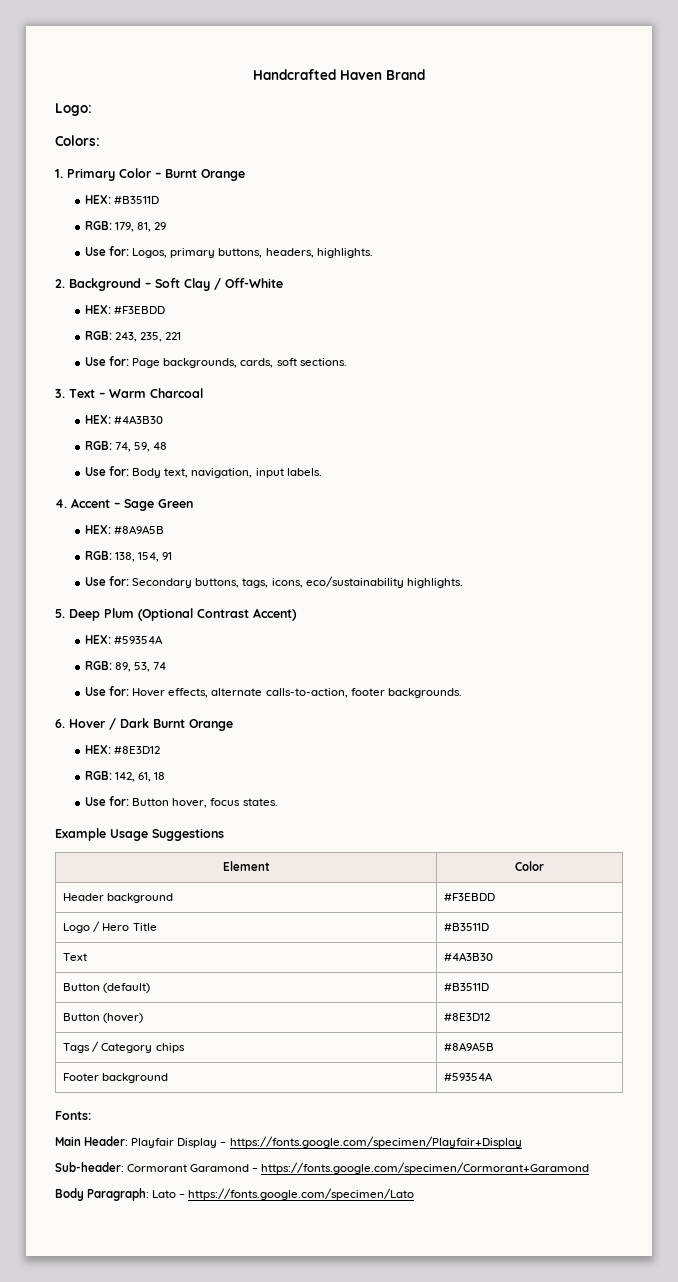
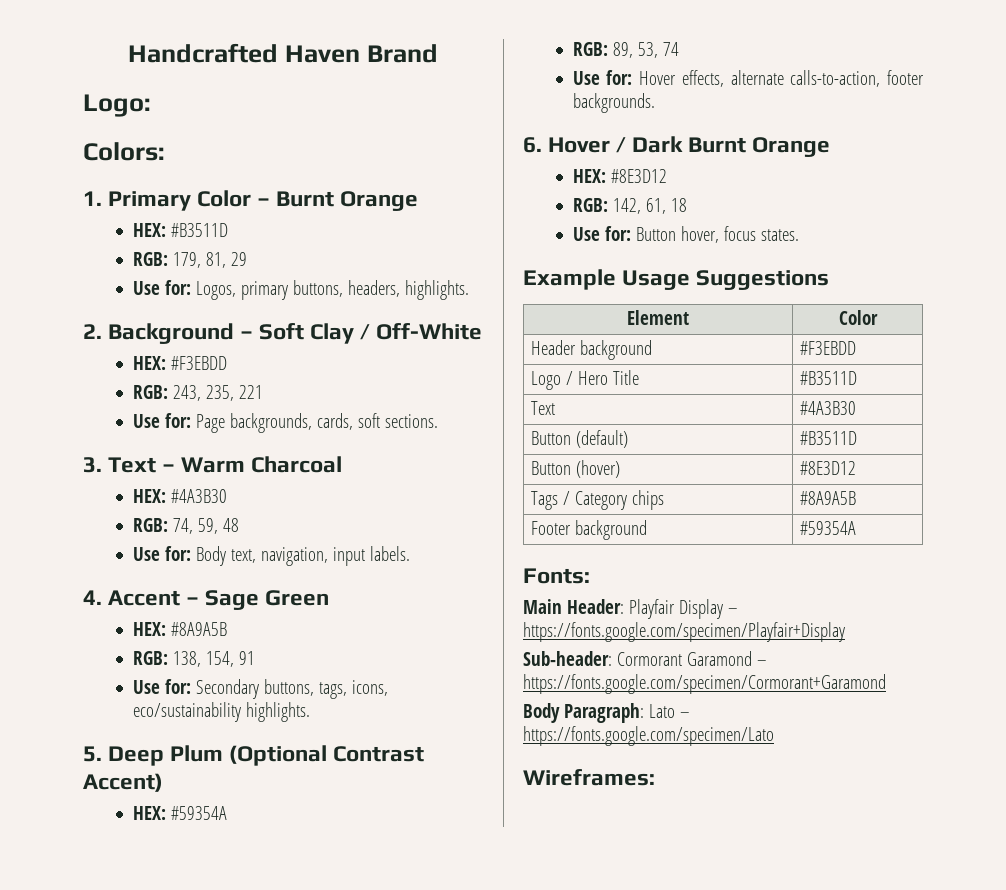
(415, 1194) none -> [523,769,655,786] // Wireframes:

